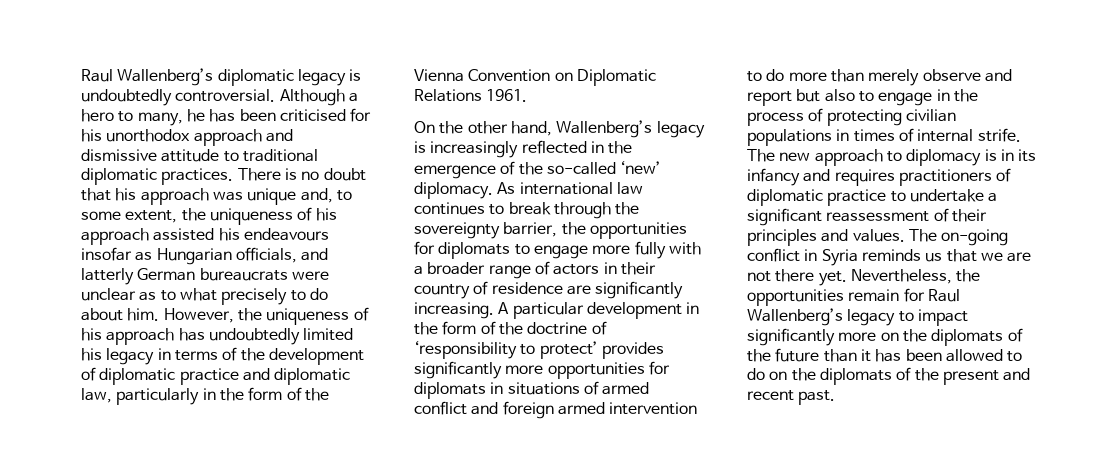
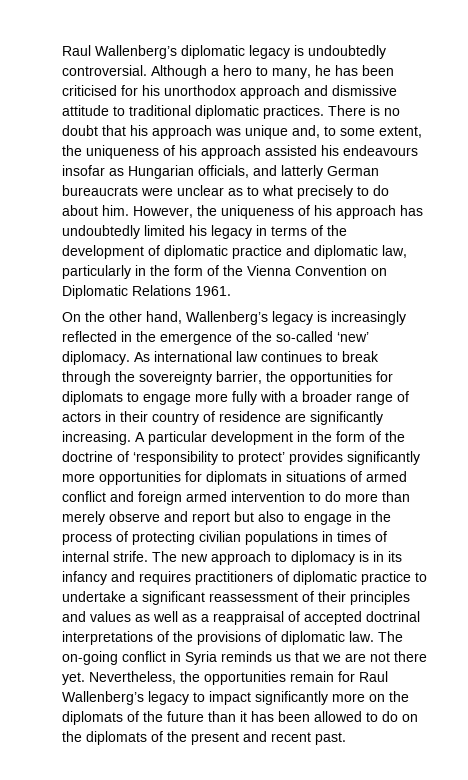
[852,229,905,242] values. -> [90,611,420,625] [62,631,374,645] values as well as a reappraisal of accepted doctrinal interpretations of the provisions of diplomatic law.

